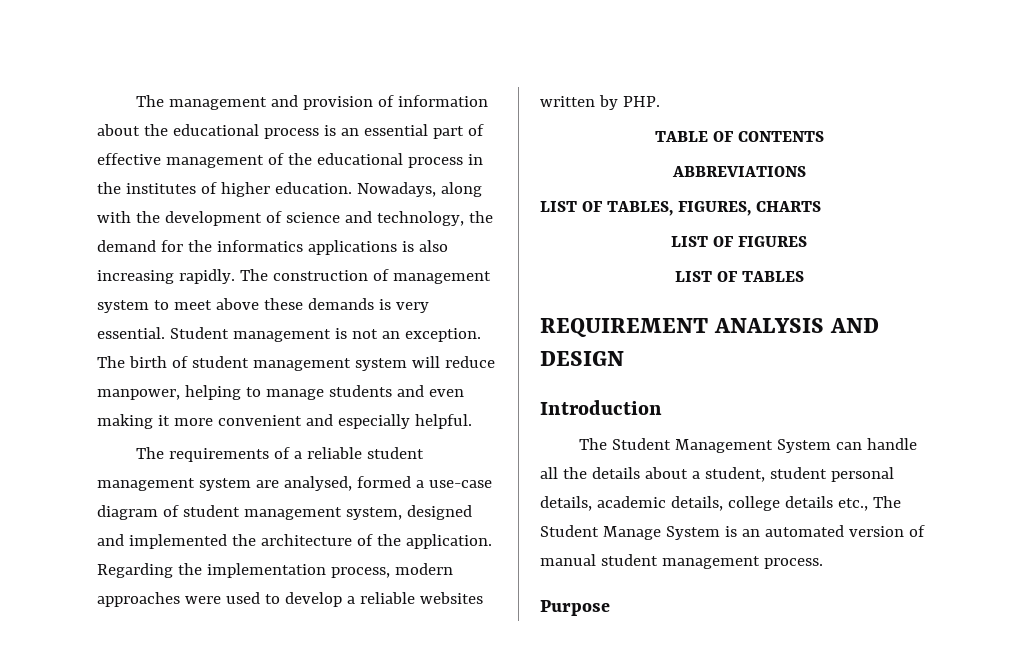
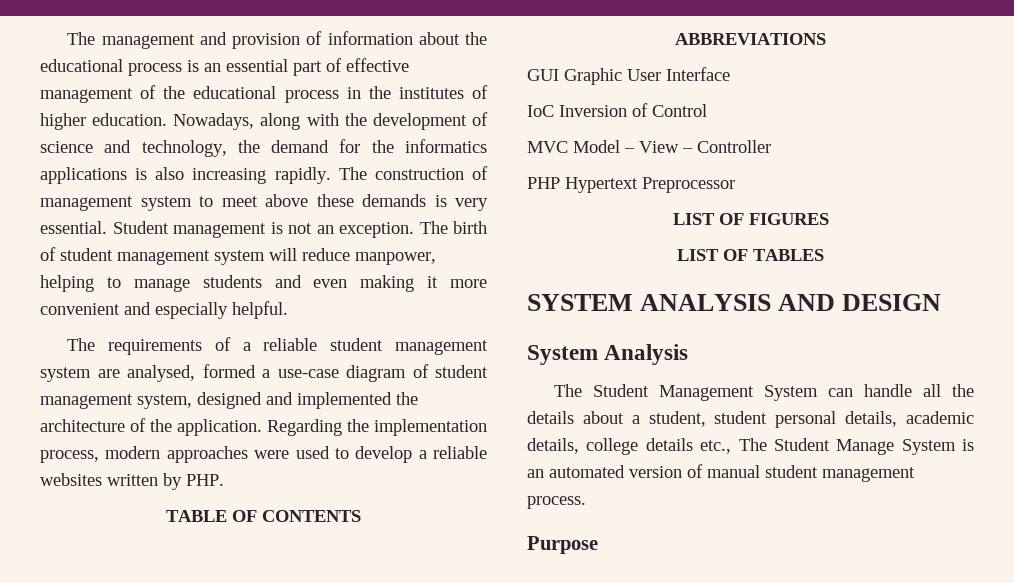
[540,201,821,216] LIST OF TABLES, FIGURES, CHARTS -> [527,67,730,85] [527,103,707,117] [527,140,771,153] [527,177,735,193] GUI Graphic User Interface // IoC Inversion of Control // MVC Model – View – Controller // PHP Hypertext Preprocessor
[540,318,708,337] REQUIREMENT -> [527,294,633,311] SYSTEM
[540,400,662,415] Introduction -> [527,344,689,365] System Analysis

